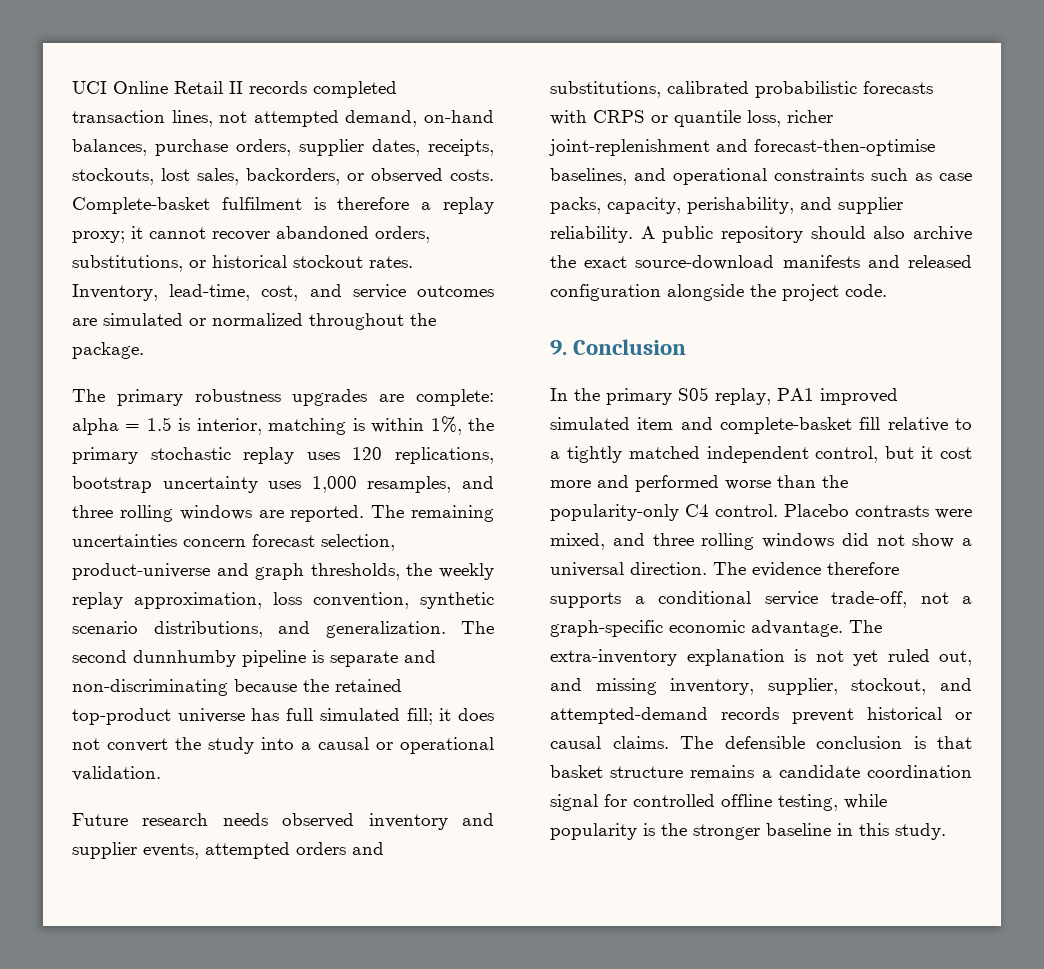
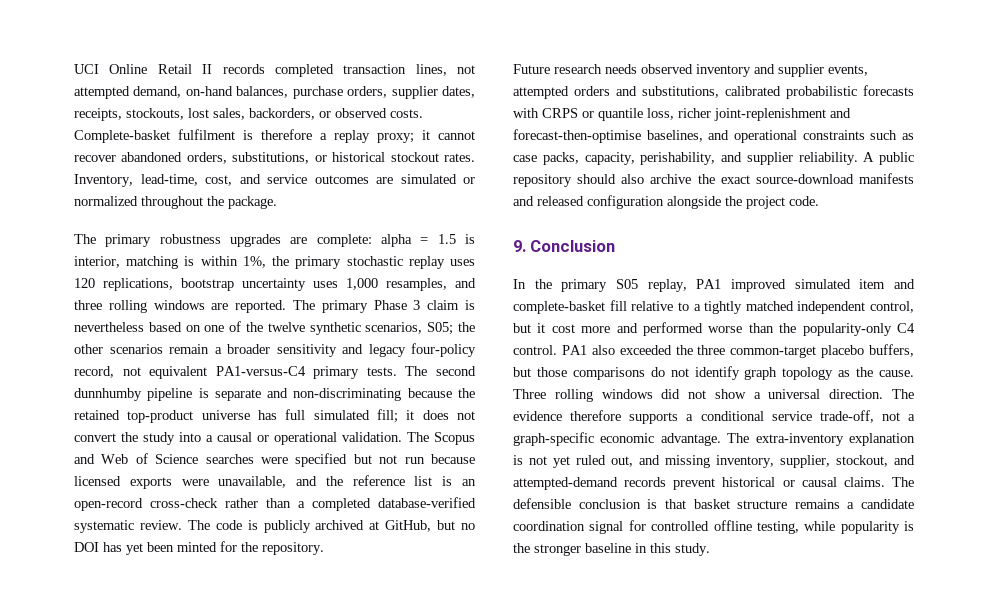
[411,505,494,522] [72,534,395,551] [72,563,494,580] [72,592,494,609] [72,621,446,638] remaining uncertainties concern forecast selection, product-universe and graph thresholds, the weekly replay approximation, loss convention, synthetic scenario distributions, and generalization. -> [321,300,476,313] [74,321,476,335] [74,343,476,357] [74,366,397,379] primary Phase 3 claim is nevertheless based on one of the twelve synthetic scenarios, S05; the other scenarios remain a broader sensitivity and legacy four-policy record, not equivalent PA1-versus-C4 primary tests.
(161, 773) none -> [407,432,475,445] [74,453,475,467] [74,475,476,489] [74,497,476,511] [74,520,475,533] [74,541,324,555] The Scopus and Web of Science searches were specified but not run because licensed exports were unavailable, and the reference list is an open-record cross-check rather than a completed database-verified systematic review. The code is publicly archived at GitHub, but no DOI has yet been minted for the repository.
[784,504,972,519] [550,533,694,550] Placebo contrasts were mixed, and three -> [561,344,914,358] [513,366,914,380] [513,389,546,399] PA1 also exceeded the three common-target placebo buffers, but those comparisons do not identify graph topology as the cause. Three

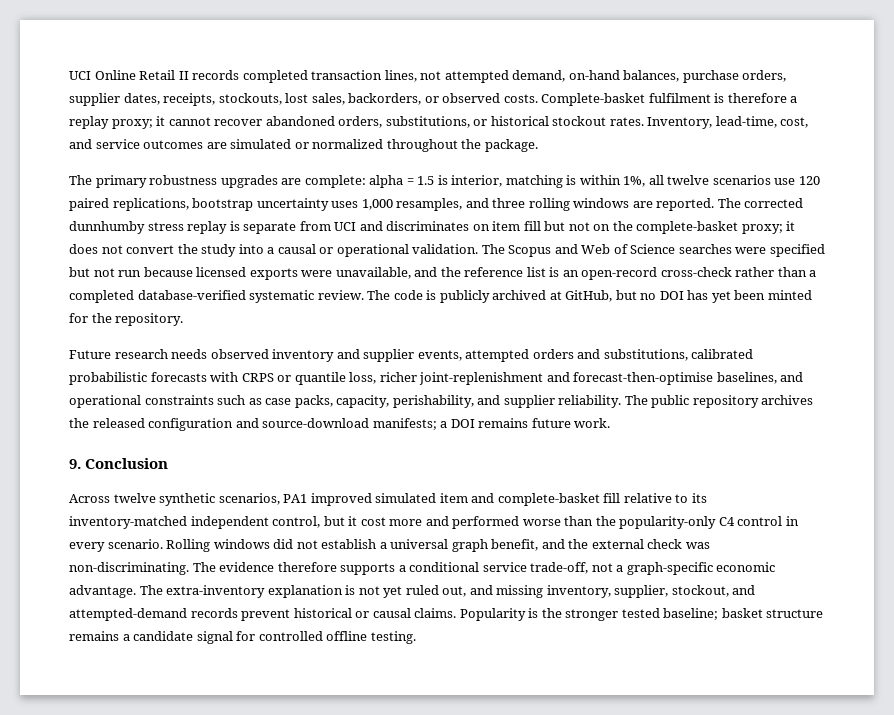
[272,256,476,269] [74,278,95,288] the primary stochastic replay uses 120 -> [648,175,820,185] [69,198,109,211] all twelve scenarios use 120 paired
[321,300,476,313] [74,321,476,335] [74,343,476,357] [74,366,476,379] [74,388,475,401] [74,409,398,423] primary Phase 3 claim is nevertheless based on one of the twelve synthetic scenarios, S05; the other scenarios remain a broader sensitivity and legacy four-policy record, not equivalent PA1-versus-C4 primary tests. The second dunnhumby pipeline is separate and non-discriminating because the retained top-product universe has full simulated fill; -> [744,198,804,208] [69,221,783,234] corrected dunnhumby stress replay is separate from UCI and discriminates on item fill but not on the complete-basket proxy;
[863,152,875,162] A -> [624,395,648,405] The
[577,173,914,184] [513,195,819,209] [513,240,616,252] [513,279,687,292] should also archive the exact source-download manifests and released configuration alongside the project code. // 9. Conclusion // In the primary S05 replay, -> [761,395,814,405] [69,418,611,431] [69,458,169,469] [69,493,280,506] archives the released configuration and source-download manifests; a DOI remains future work. // 9. Conclusion // Across twelve synthetic scenarios,
[693,301,794,314] a tightly matched -> [691,493,707,503] [69,516,187,529] its inventory-matched
[513,344,914,358] [513,366,914,380] [513,389,593,402] control. PA1 also exceeded the three common-target placebo buffers, but those comparisons do not identify graph topology as the cause. Three rolling -> [737,516,799,526] [69,539,211,552] control in every scenario. Rolling
[714,389,746,399] show -> [321,539,377,549] establish
[829,389,884,399] direction. -> [451,539,710,552] [69,562,189,575] graph benefit, and the external check was non-discriminating.
[892,477,915,487] [513,498,686,509] The defensible conclusion is that -> [459,608,719,621] Popularity is the stronger tested baseline;
[513,521,585,531] coordination -> (194, 636) none
[756,521,914,534] [513,543,710,556] testing, while popularity is the stronger baseline in this study. -> [370,631,416,644] testing.

